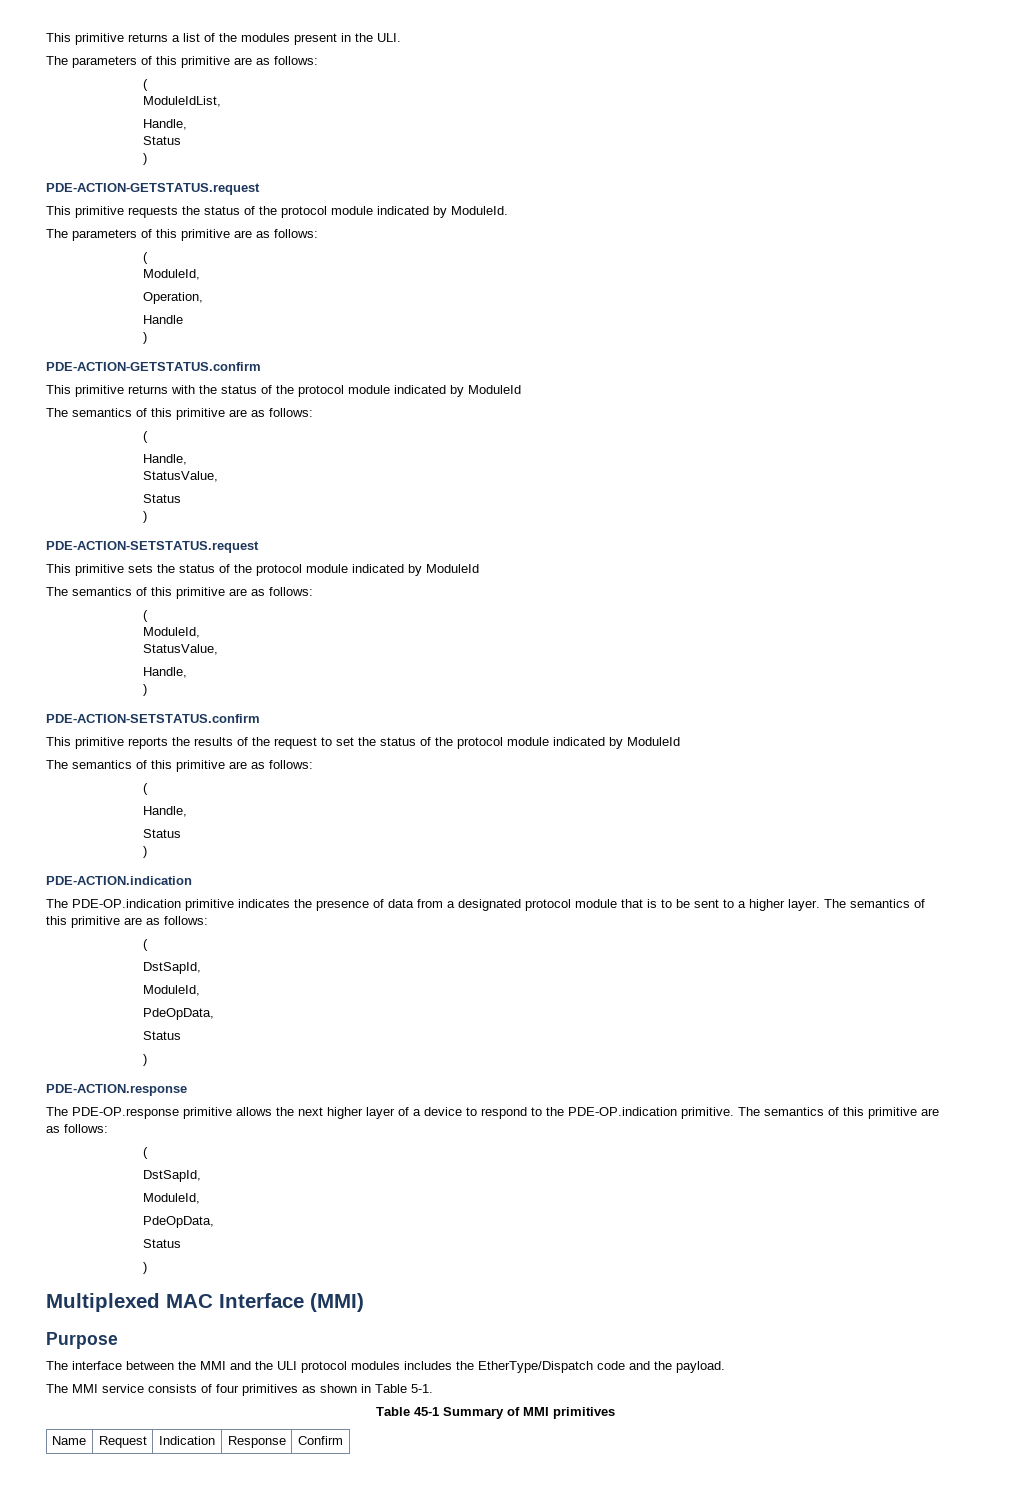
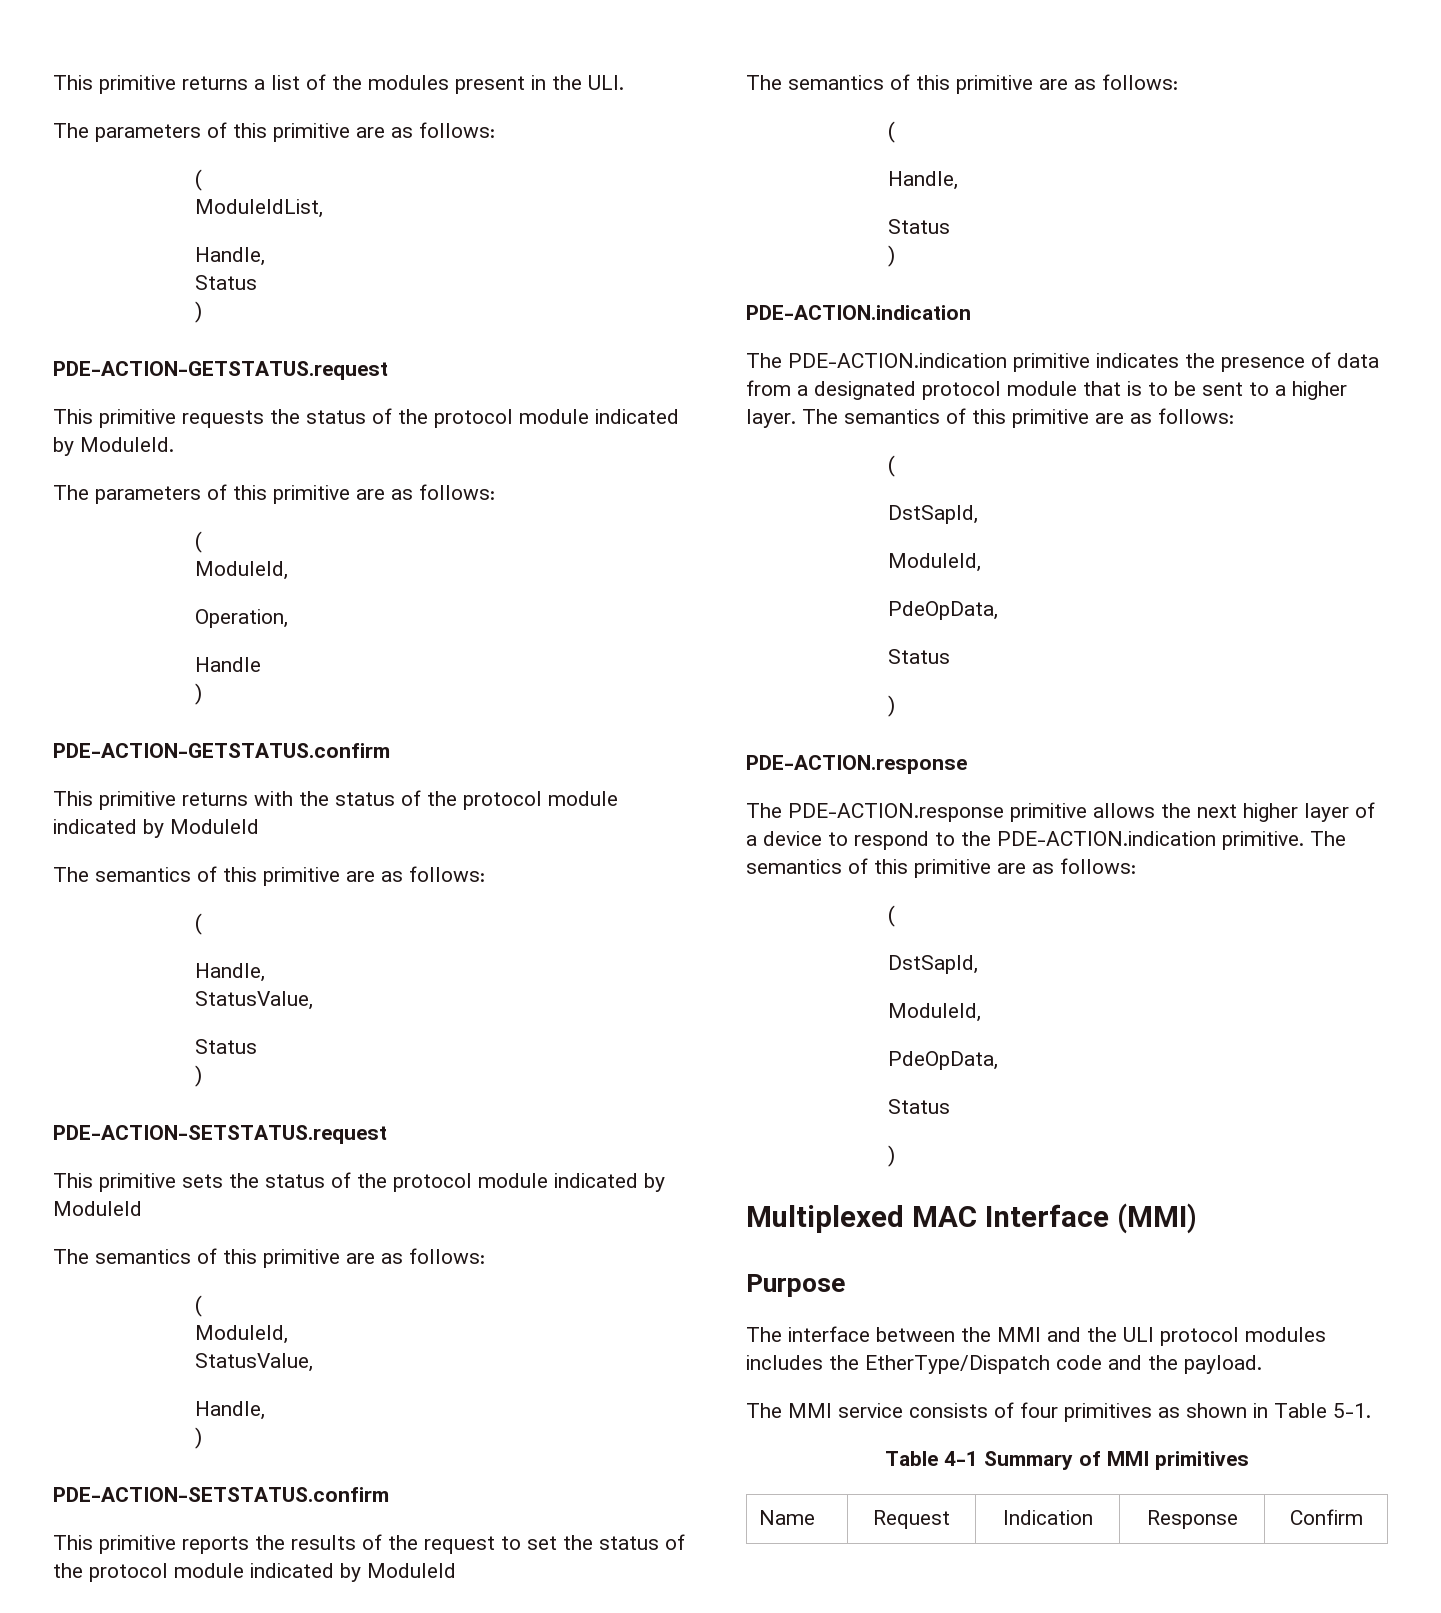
[72,899,181,908] PDE-OP.indication -> [788,353,1007,368] PDE-ACTION.indication
[72,1107,179,1119] PDE-OP.response -> [788,803,1004,822] PDE-ACTION.response
[568,1107,677,1116] PDE-OP.indication -> [997,831,1216,846] PDE-ACTION.indication
[413,1407,439,1416] 45-1 -> [944,1451,978,1466] 4-1

